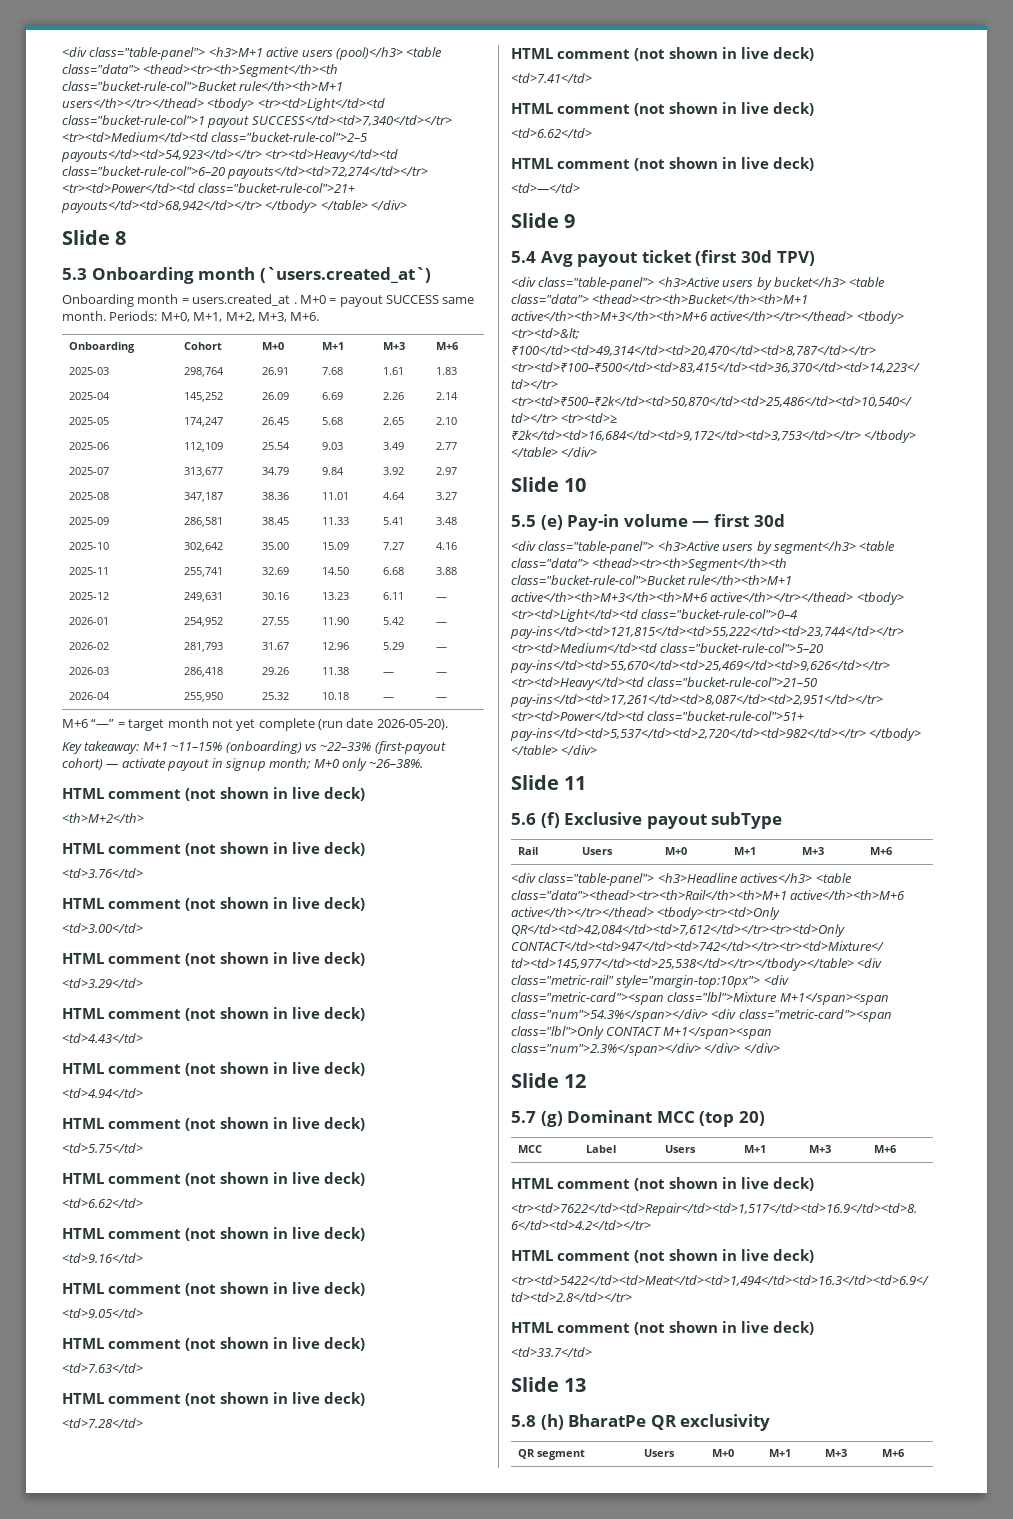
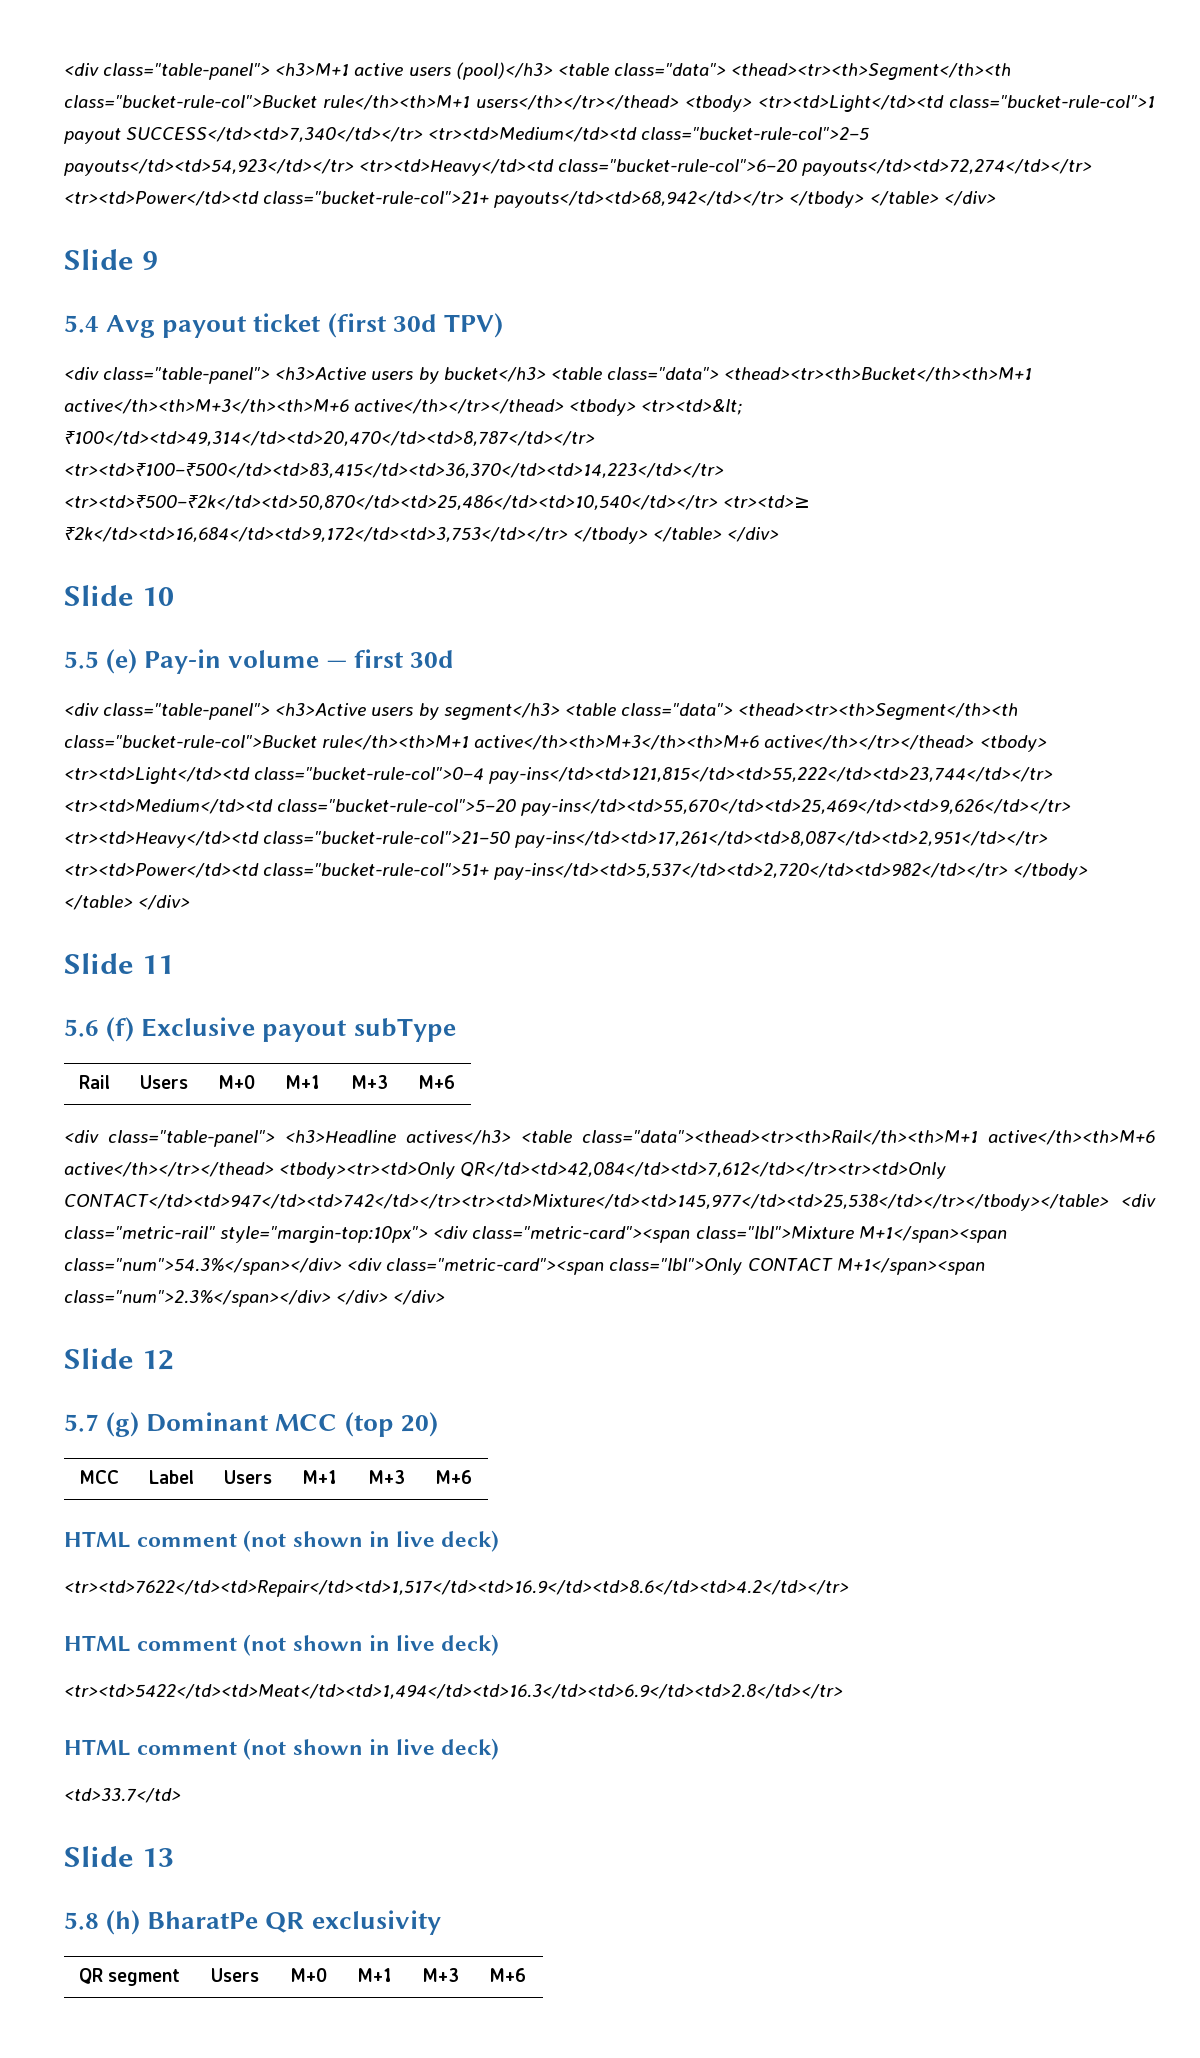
[62,230,127,245] [62,267,431,284] [62,294,475,307] [62,311,320,322] [69,342,136,353] [184,342,223,350] [262,342,285,350] [322,342,345,350] [383,342,406,350] [436,342,459,350] [69,367,110,375] [184,367,225,377] [262,367,290,375] [322,367,344,375] [383,367,405,375] [436,367,458,375] [69,392,111,400] [184,392,224,402] [262,392,290,400] [322,392,344,400] [383,392,405,400] [436,392,459,400] [69,417,110,425] [184,417,224,427] [262,417,290,425] [322,417,344,425] [383,417,405,425] [436,417,458,425] [69,442,110,450] [184,442,224,452] [262,442,291,450] [322,442,344,450] [383,442,405,450] [436,442,458,450] [69,467,110,475] [184,467,224,477] [262,467,290,475] [322,467,345,475] [383,467,405,475] [436,467,458,475] [69,492,110,500] [184,492,224,502] [262,492,290,500] [322,492,350,500] [383,492,406,500] [436,492,458,500] [69,517,110,525] [184,517,224,527] [262,517,290,525] [322,517,350,525] [383,517,405,525] [436,517,458,525] [69,542,110,550] [184,542,224,552] [262,542,290,550] [322,542,350,550] [383,542,405,550] [436,542,458,550] [69,567,110,575] [184,567,224,577] [262,567,290,575] [322,567,350,575] [383,567,405,575] [436,567,458,575] [69,592,110,600] [184,592,224,602] [262,592,290,600] [322,592,350,600] [383,592,405,600] [436,597,448,600] [69,617,110,625] [184,617,224,627] [262,617,290,625] [322,617,350,625] [383,617,405,625] [436,622,448,625] [69,642,110,650] [184,642,224,652] [262,642,290,650] [322,642,350,650] [383,642,405,650] [436,647,448,650] [69,667,110,675] [184,667,224,677] [262,667,290,675] [322,667,350,675] [383,672,395,675] [436,672,448,675] [69,692,111,700] [184,692,224,702] [262,692,290,700] [322,692,350,700] [383,697,395,700] [436,697,448,700] [62,718,448,731] [62,741,446,754] [62,758,424,771] [62,787,365,801] [62,813,144,823] [62,842,365,856] [62,868,143,878] [62,897,365,911] [62,923,143,933] [62,952,365,966] [62,978,143,988] [62,1007,365,1021] [62,1033,143,1043] [62,1062,365,1076] [62,1088,143,1098] [62,1117,365,1131] [62,1143,143,1153] [62,1172,365,1186] [62,1198,143,1208] [62,1227,365,1241] [62,1253,143,1263] [62,1282,365,1296] [62,1308,143,1318] [62,1337,365,1351] [62,1363,143,1373] [62,1392,365,1406] [62,1418,143,1428] [511,47,814,61] [511,73,592,83] [511,102,814,116] [511,128,592,138] [511,157,814,171] [511,183,580,193] // Slide 8 // 5.3 Onboarding month (`users.created_at`) // Onboarding month = users.created_at . M+0 = payout SUCCESS same month. Periods: M+0, M+1, M+2, M+3, M+6. // Onboarding | Cohort | M+0 | M+1 | M+3 | M+6 // 2025-03 | 298,764 | 26.91 | 7.68 | 1.61 | 1.83 // 2025-04 | 145,252 | 26.09 | 6.69 | 2.26 | 2.14 // 2025-05 | 174,247 | 26.45 | 5.68 | 2.65 | 2.10 // 2025-06 | 112,109 | 25.54 | 9.03 | 3.49 | 2.77 // 2025-07 | 313,677 | 34.79 | 9.84 | 3.92 | 2.97 // 2025-08 | 347,187 | 38.36 | 11.01 | 4.64 | 3.27 // 2025-09 | 286,581 | 38.45 | 11.33 | 5.41 | 3.48 // 2025-10 | 302,642 | 35.00 | 15.09 | 7.27 | 4.16 // 2025-11 | 255,741 | 32.69 | 14.50 | 6.68 | 3.88 // 2025-12 | 249,631 | 30.16 | 13.23 | 6.11 | — // 2026-01 | 254,952 | 27.55 | 11.90 | 5.42 | — // 2026-02 | 281,793 | 31.67 | 12.96 | 5.29 | — // 2026-03 | 286,418 | 29.26 | 11.38 | — | — // 2026-04 | 255,950 | 25.32 | 10.18 | — | — // M+6 “—” = target month not yet complete (run date 2026-05-20). // Key takeaway: M+1 ~11–15% (onboarding) vs ~22–33% (first-payout cohort) — activate payout in signup month; M+0 only ~26–38%. // HTML comment (not shown in live deck) // <th>M+2</th> // HTML comment (not shown in live deck) // <td>3.76</td> // HTML comment (not shown in live deck) // <td>3.00</td> // HTML comment (not shown in live deck) // <td>3.29</td> // HTML comment (not shown in live deck) // <td>4.43</td> // HTML comment (not shown in live deck) // <td>4.94</td> // HTML comment (not shown in live deck) // <td>5.75</td> // HTML comment (not shown in live deck) // <td>6.62</td> // HTML comment (not shown in live deck) // <td>9.16</td> // HTML comment (not shown in live deck) // <td>9.05</td> // HTML comment (not shown in live deck) // <td>7.63</td> // HTML comment (not shown in live deck) // <td>7.28</td> // HTML comment (not shown in live deck) // <td>7.41</td> // HTML comment (not shown in live deck) // <td>6.62</td> // HTML comment (not shown in live deck) // <td>—</td> -> (996, 198) none

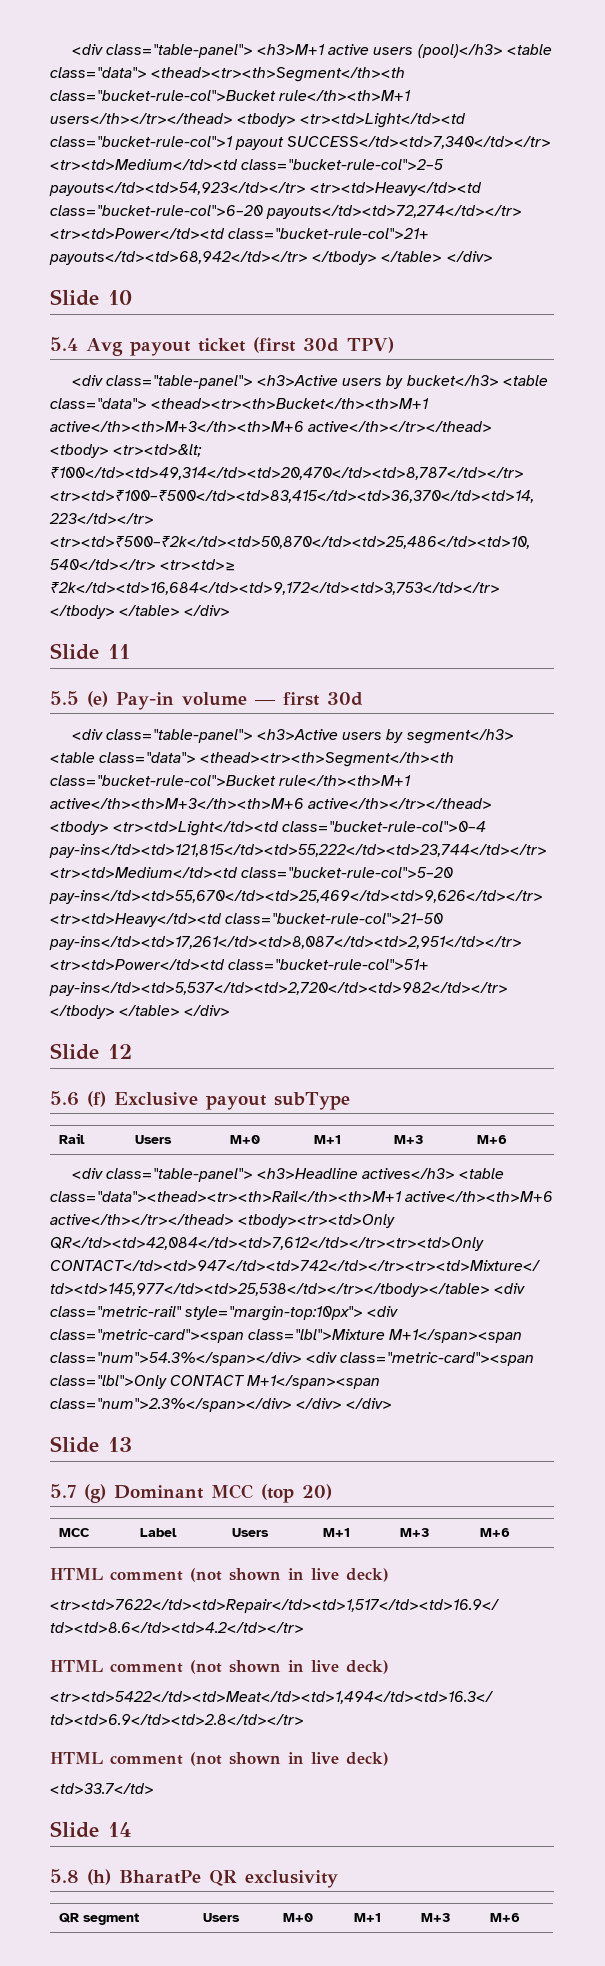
[142,251,159,270] 9 -> [108,290,132,305] 10
[142,587,175,606] 10 -> [108,644,130,659] 11
[142,955,175,974] 11 -> [108,1044,132,1059] 12
[142,1350,175,1370] 12 -> [108,1437,132,1452] 13
[142,1848,175,1867] 13 -> [108,1822,132,1837] 14

